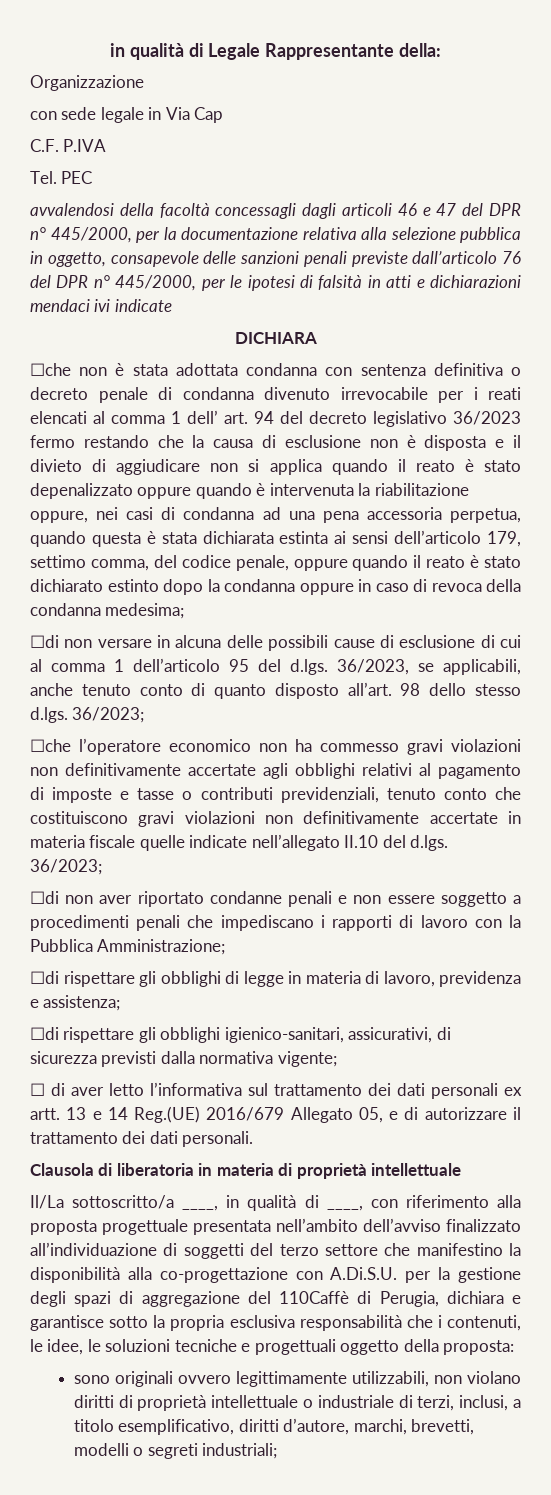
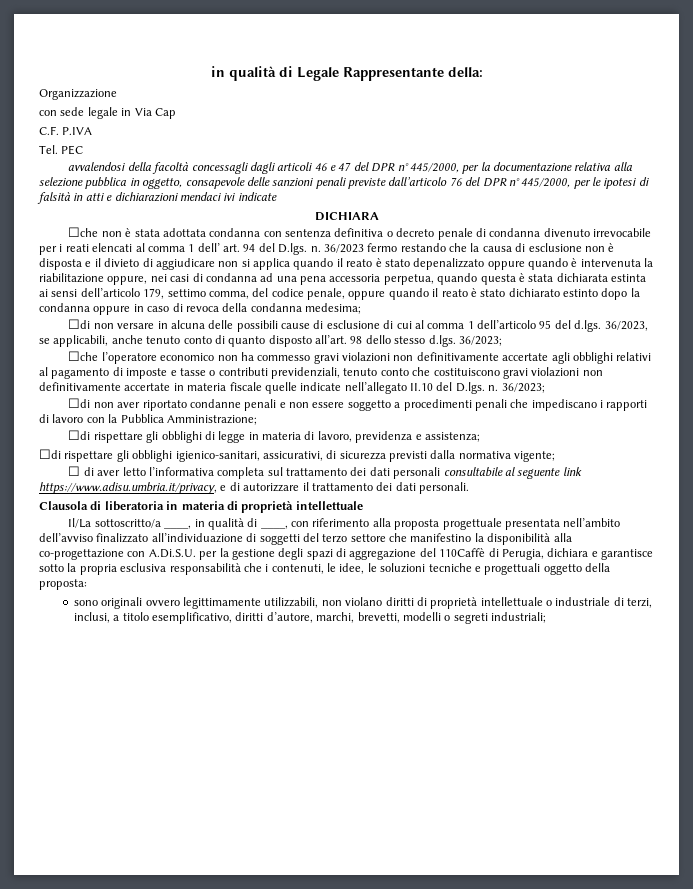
[309,411,447,427] decreto legislativo -> [278,243,321,255] D.lgs. n.
[410,835,449,851] d.lgs. -> [455,382,499,394] D.lgs. n.
(242, 1089) none -> [217,467,265,479] completa
[504,1087,522,1096] [30,1106,383,1123] ex artt. 13 e 14 Reg.(UE) 2016/679 Allegato 05, -> [443,467,582,479] [39,482,217,494] consultabile al seguente link https://www.adisu.umbria.it/privacy,

